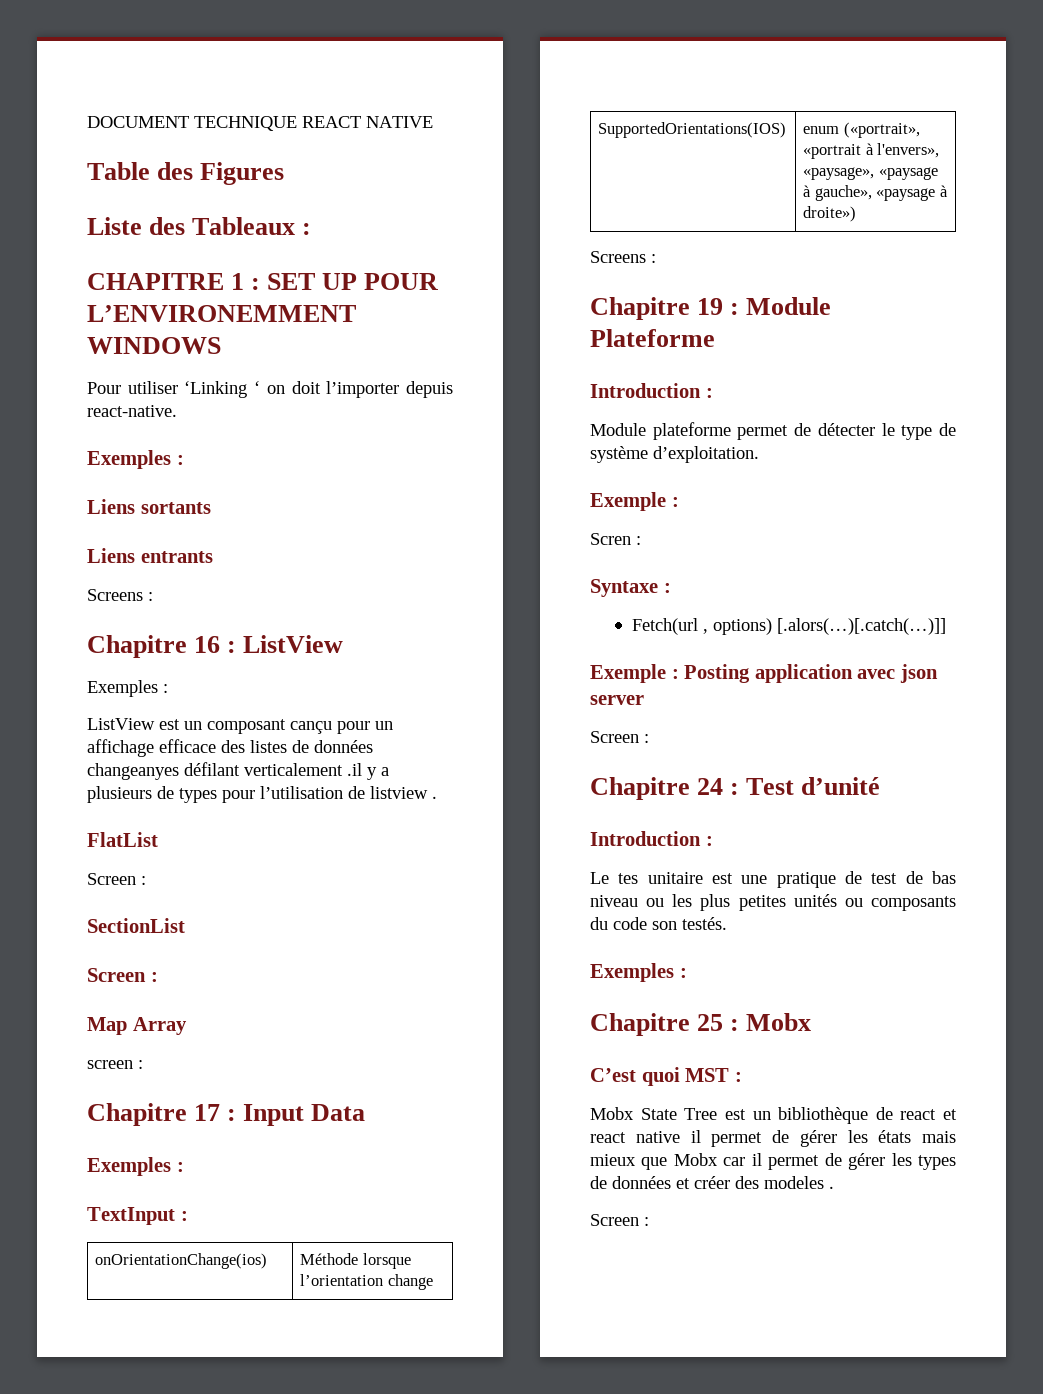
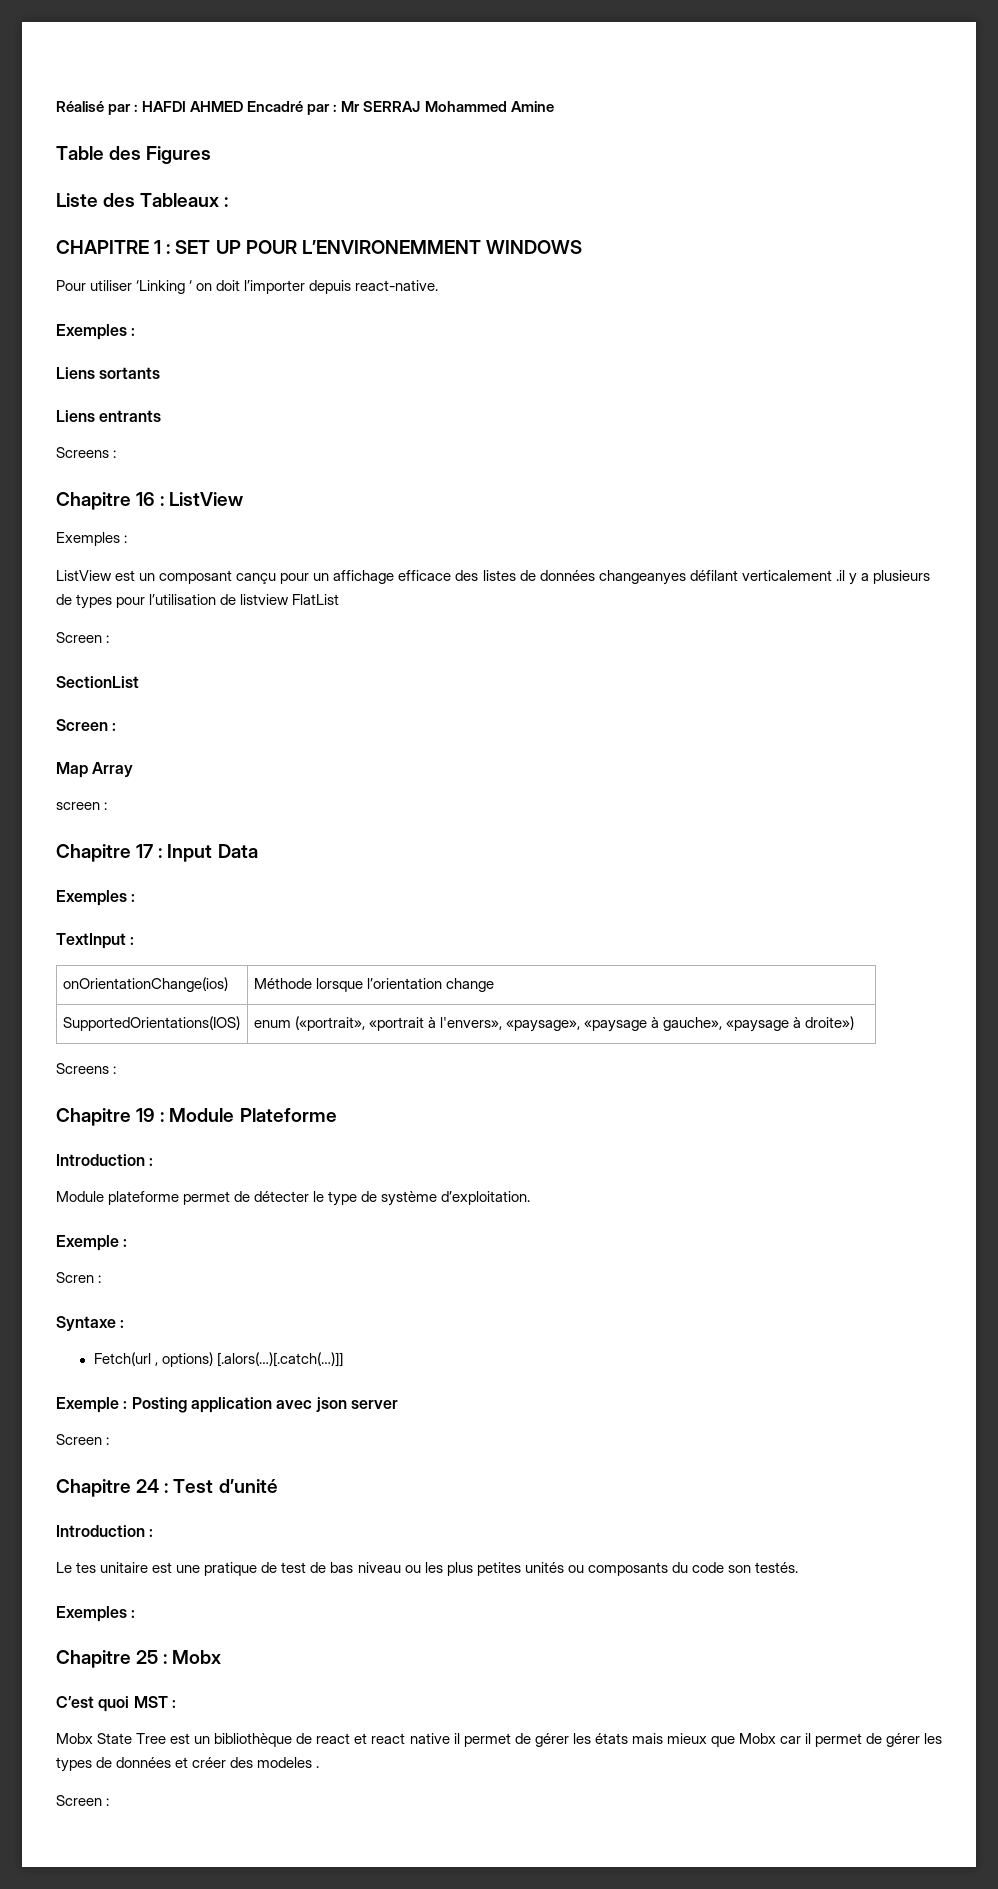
[87,116,433,131] DOCUMENT TECHNIQUE REACT NATIVE -> [56,101,554,115] Réalisé par : HAFDI AHMED Encadré par : Mr SERRAJ Mohammed Amine
[432,796,437,799] . // -> (290, 599) none

